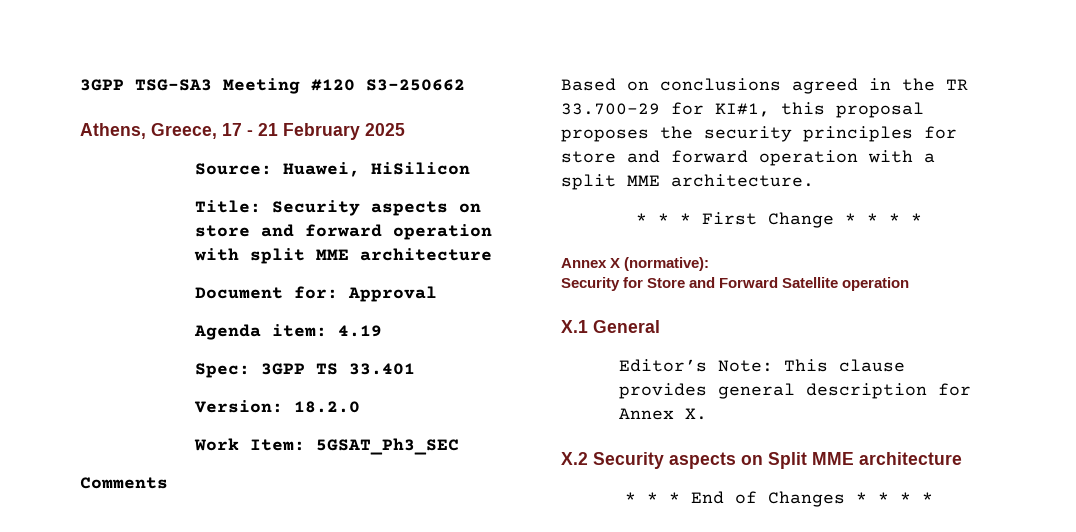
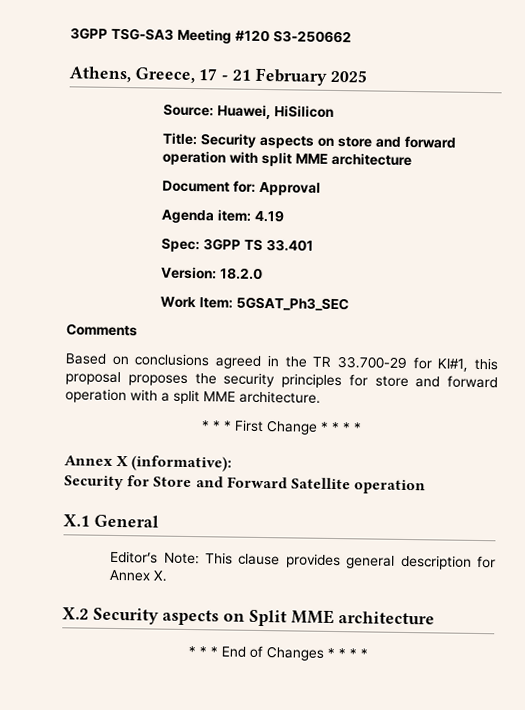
[624,257,710,271] (normative): -> [131,455,233,472] (informative):

